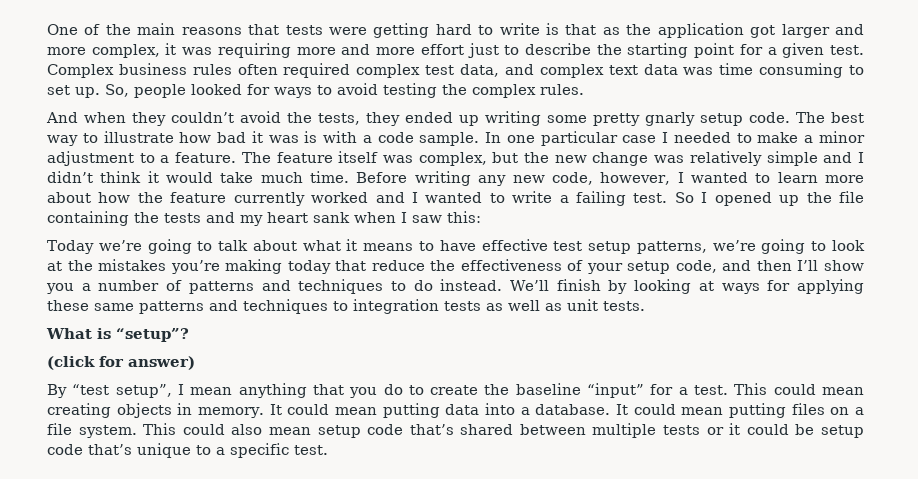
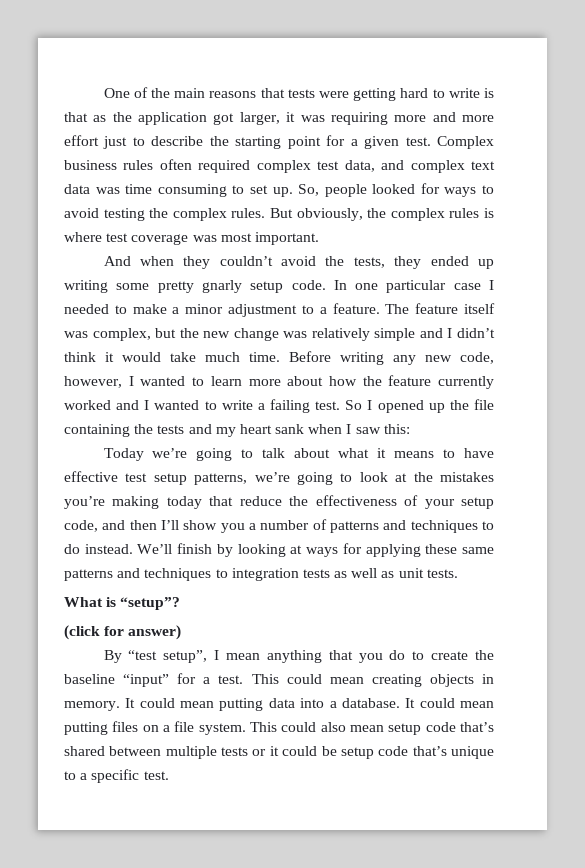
[781,24,865,38] [47,44,160,58] larger and more complex, -> [239,112,280,125] larger,
(584, 89) none -> [270,208,495,221] [64,232,319,245] But obviously, the complex rules is where test coverage was most important.
[796,112,864,123] [47,131,480,146] The best way to illustrate how bad it was is with a code sample. -> (326, 285) none

